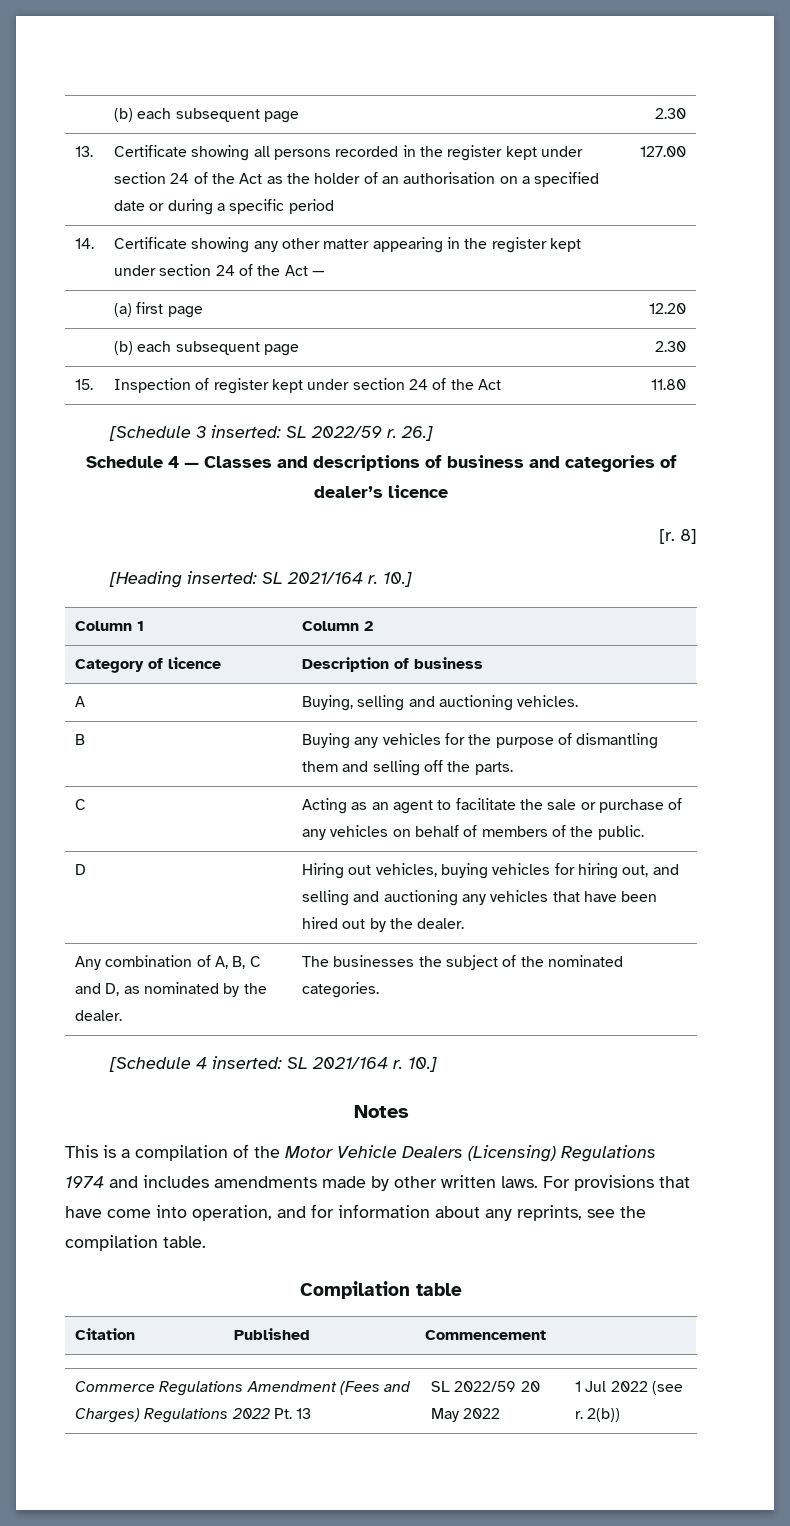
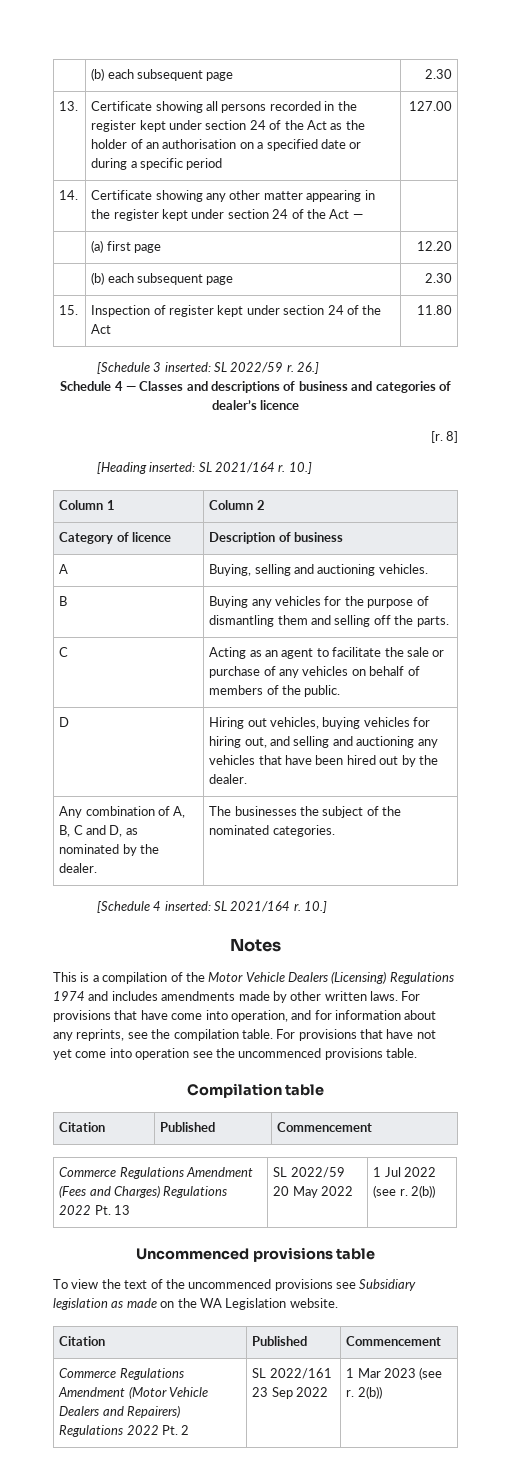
(206, 1242) none -> [276,1029,436,1041] [53,1048,417,1060] For provisions that have not yet come into operation see the uncommenced provisions table.
(621, 1415) none -> [135,1247,376,1262] [53,1279,417,1291] [53,1298,338,1310] [59,1336,106,1346] [252,1336,308,1346] [346,1336,442,1346] [59,1368,184,1380] [58,1386,209,1399] [59,1405,181,1418] [59,1425,190,1437] [252,1368,332,1379] [252,1387,329,1399] [346,1367,443,1380] [346,1386,382,1399] // Uncommenced provisions table // To view the text of the uncommenced provisions see Subsidiary legislation as made on the WA Legislation website. // Citation | Published | Commencement // Commerce Regulations Amendment (Motor Vehicle Dealers and Repairers) Regulations 2022 Pt. 2 | SL 2022/161 23 Sep 2022 | 1 Mar 2023 (see r. 2(b))

